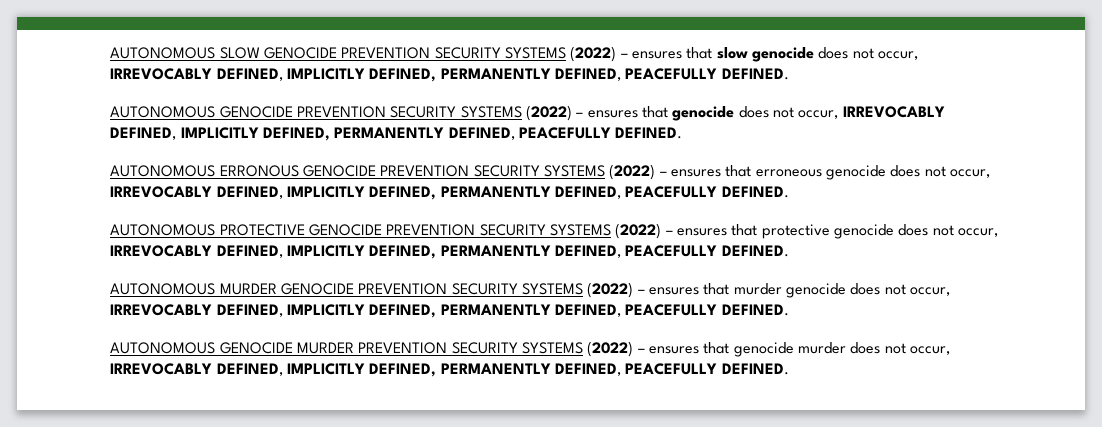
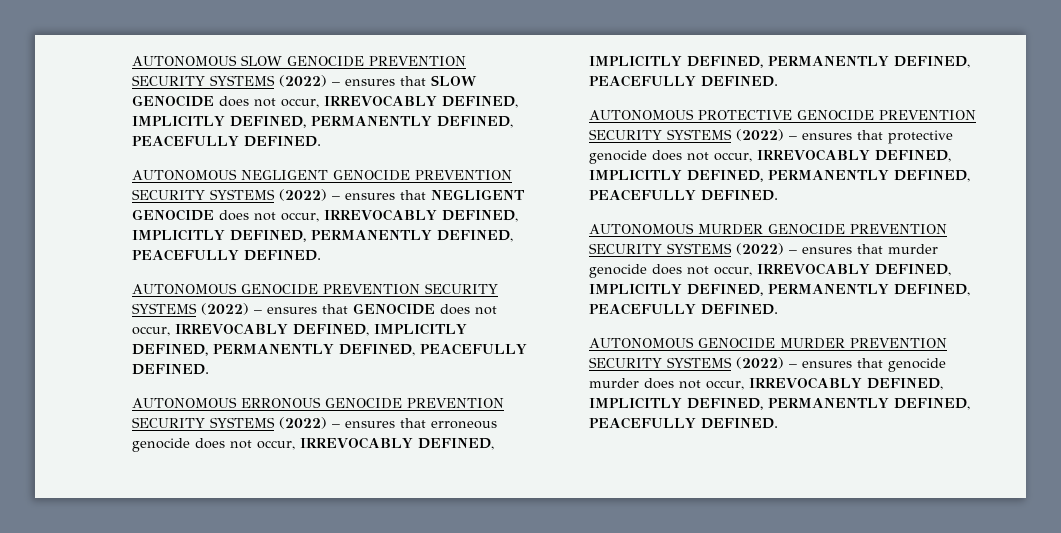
[716,47,814,62] slow genocide -> [430,75,477,86] [131,95,518,108] [131,115,513,128] [131,135,321,147] [131,169,512,181] [131,189,525,201] [131,209,214,221] SLOW GENOCIDE does not occur, IRREVOCABLY DEFINED, IMPLICITLY DEFINED, PERMANENTLY DEFINED, PEACEFULLY DEFINED. // AUTONOMOUS NEGLIGENT GENOCIDE PREVENTION SECURITY SYSTEMS (2022) – ensures that NEGLIGENT GENOCIDE
[672,106,735,121] genocide -> [352,303,435,315] GENOCIDE

